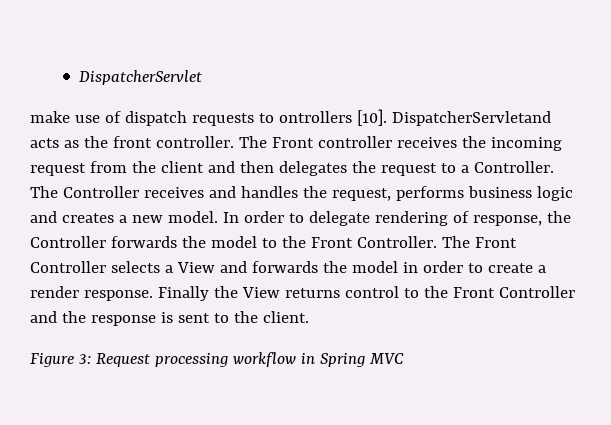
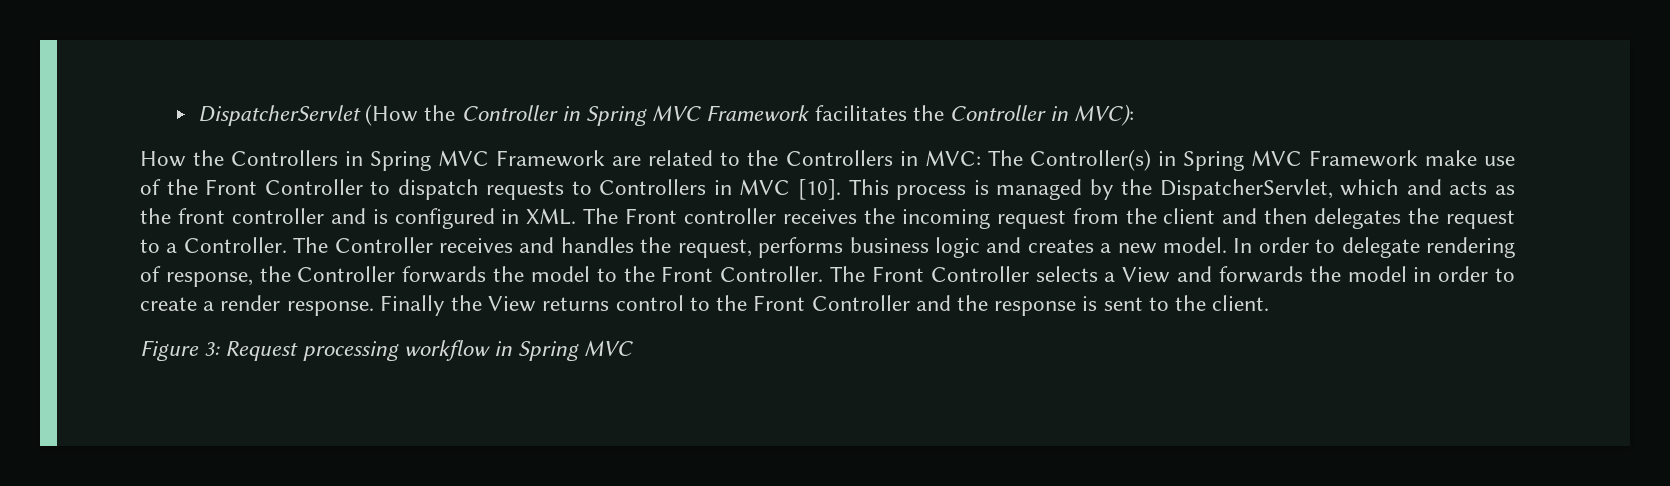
[30,109,551,126] [30,136,234,148] // make use of dispatch requests to ontrollers [10]. DispatcherServletand acts as the front controller. -> [365,104,1135,126] [140,149,1515,171] [140,179,1515,200] [140,208,577,229] (How the Controller in Spring MVC Framework facilitates the Controller in MVC): // How the Controllers in Spring MVC Framework are related to the Controllers in MVC: The Controller(s) in Spring MVC Framework make use of the Front Controller to dispatch requests to Controllers in MVC [10]. This process is managed by the DispatcherServlet, which and acts as the front controller and is configured in XML.

